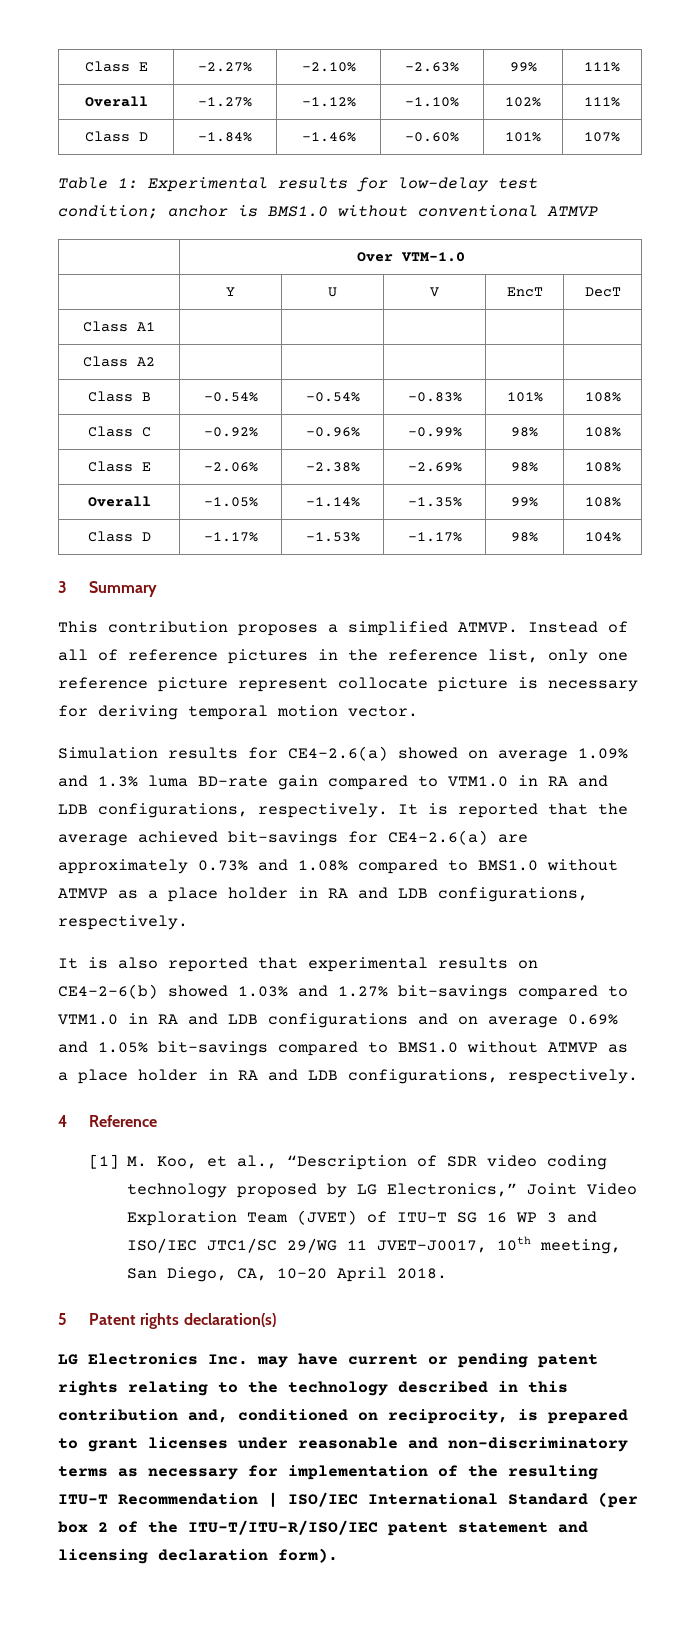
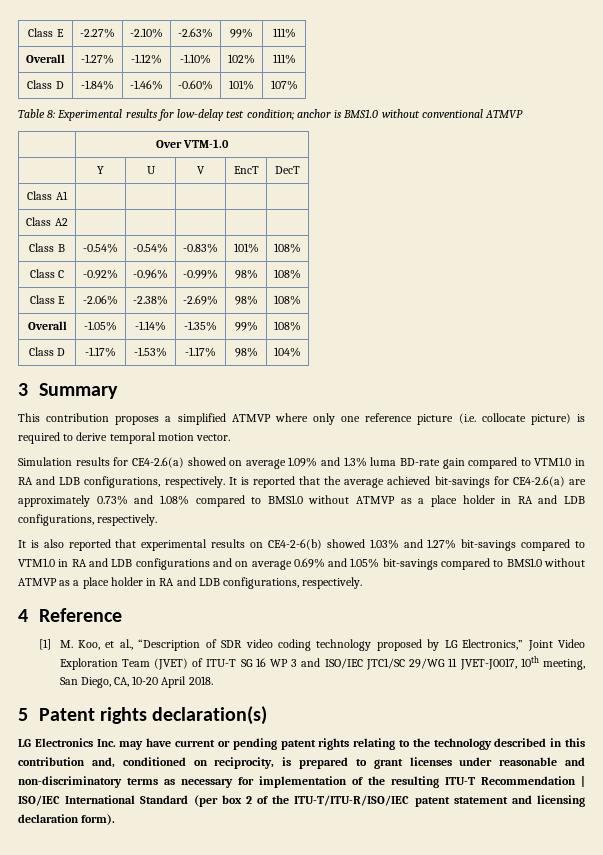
[118,178,138,189] 1: -> [47,110,56,118] 8:
[458,621,628,633] [58,649,628,664] [58,677,638,692] [58,705,178,720] ATMVP. Instead of all of reference pictures in the reference list, only one reference picture represent collocate picture is necessary for deriving -> [231,413,586,425] [18,432,108,444] ATMVP where only one reference picture (i.e. collocate picture) is required to derive

